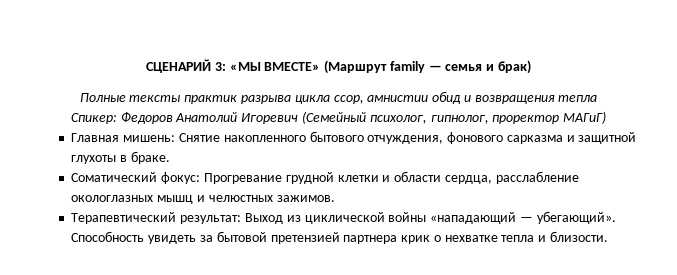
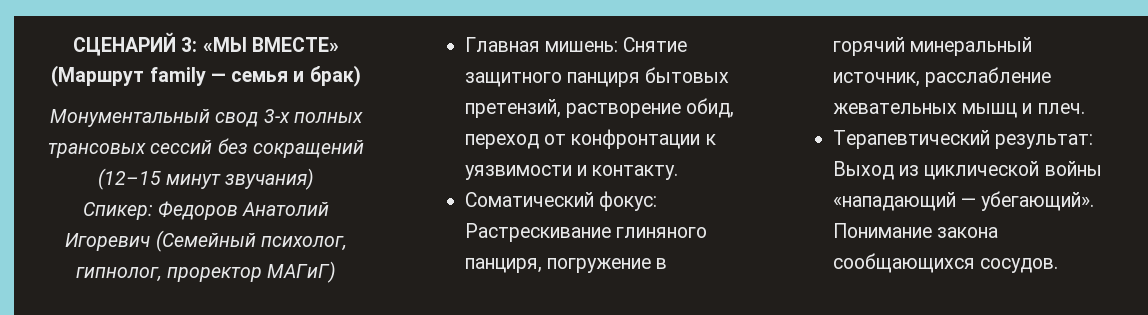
[79,91,598,104] Полные тексты практик разрыва цикла ссор, амнистии обид и возвращения тепла -> [50,109,363,127] [48,138,364,158] [97,168,315,190] Монументальный свод 3-х полных трансовых сессий без сокращений (12–15 минут звучания)
[223,131,637,144] [71,151,170,164] [71,171,579,184] [71,195,335,204] накопленного бытового отчуждения, фонового сарказма и защитной глухоты в браке. // Соматический фокус: Прогревание грудной клетки и области сердца, расслабление окологлазных мышц и челюстных зажимов. -> [464,67,730,87] [464,98,735,118] [464,129,716,149] [464,165,679,180] [464,191,658,211] [464,223,708,242] [464,258,668,273] [832,37,1033,56] [832,67,1052,87] [832,103,1085,118] защитного панциря бытовых претензий, растворение обид, переход от конфронтации к уязвимости и контакту. // Соматический фокус: Растрескивание глиняного панциря, погружение в горячий минеральный источник, расслабление жевательных мышц и плеч.
[71,231,608,244] Способность увидеть за бытовой претензией партнера крик о нехватке тепла и близости. -> [832,223,999,238] [832,253,1059,273] Понимание закона сообщающихся сосудов.

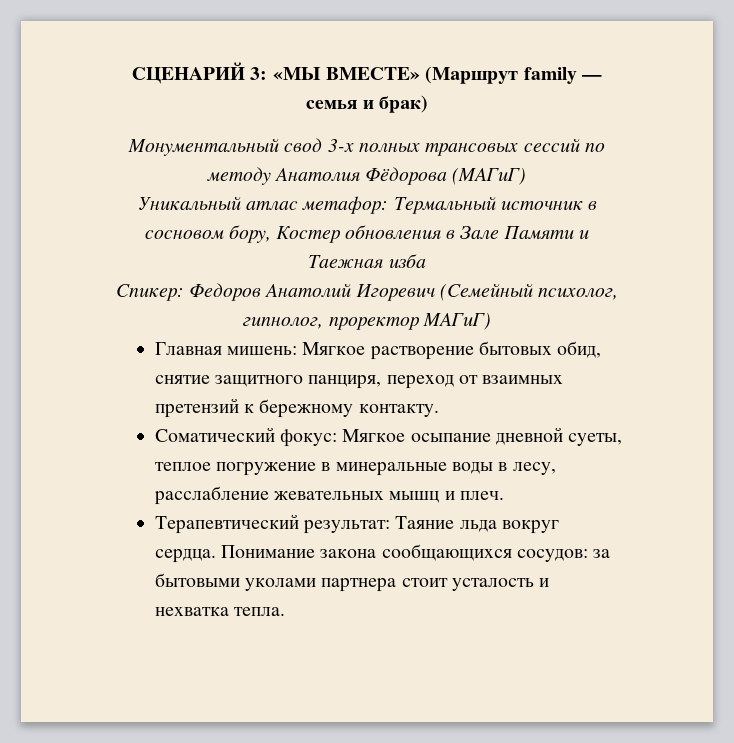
[217,138,364,158] [97,168,315,190] без сокращений (12–15 минут звучания) -> [584,143,605,152] [206,167,527,185] [136,196,598,214] [145,225,589,243] [308,254,426,268] по методу Анатолия Фёдорова (МАГиГ) // Уникальный атлас метафор: Термальный источник в сосновом бору, Костер обновления в Зале Памяти и Таежная изба
[623,37,688,52] [464,67,730,87] [464,98,735,118] [464,129,716,149] [464,165,679,180] [464,191,658,211] [464,223,708,242] [464,258,668,273] [832,37,1033,56] [832,72,920,87] Снятие защитного панциря бытовых претензий, растворение обид, переход от конфронтации к уязвимости и контакту. // Соматический фокус: Растрескивание глиняного панциря, погружение в горячий минеральный источник, -> [302,341,602,360] [154,375,564,389] [154,398,439,418] [154,427,623,447] [154,462,556,476] Мягкое растворение бытовых обид, снятие защитного панциря, переход от взаимных претензий к бережному контакту. // Соматический фокус: Мягкое осыпание дневной суеты, теплое погружение в минеральные воды в лесу,
[832,161,1102,180] [832,191,1095,211] [832,223,999,238] [832,253,1059,273] Выход из циклической войны «нападающий — убегающий». Понимание закона сообщающихся сосудов. -> [395,516,560,534] [154,544,611,563] [154,573,550,592] [154,607,286,616] Таяние льда вокруг сердца. Понимание закона сообщающихся сосудов: за бытовыми уколами партнера стоит усталость и нехватка тепла.

